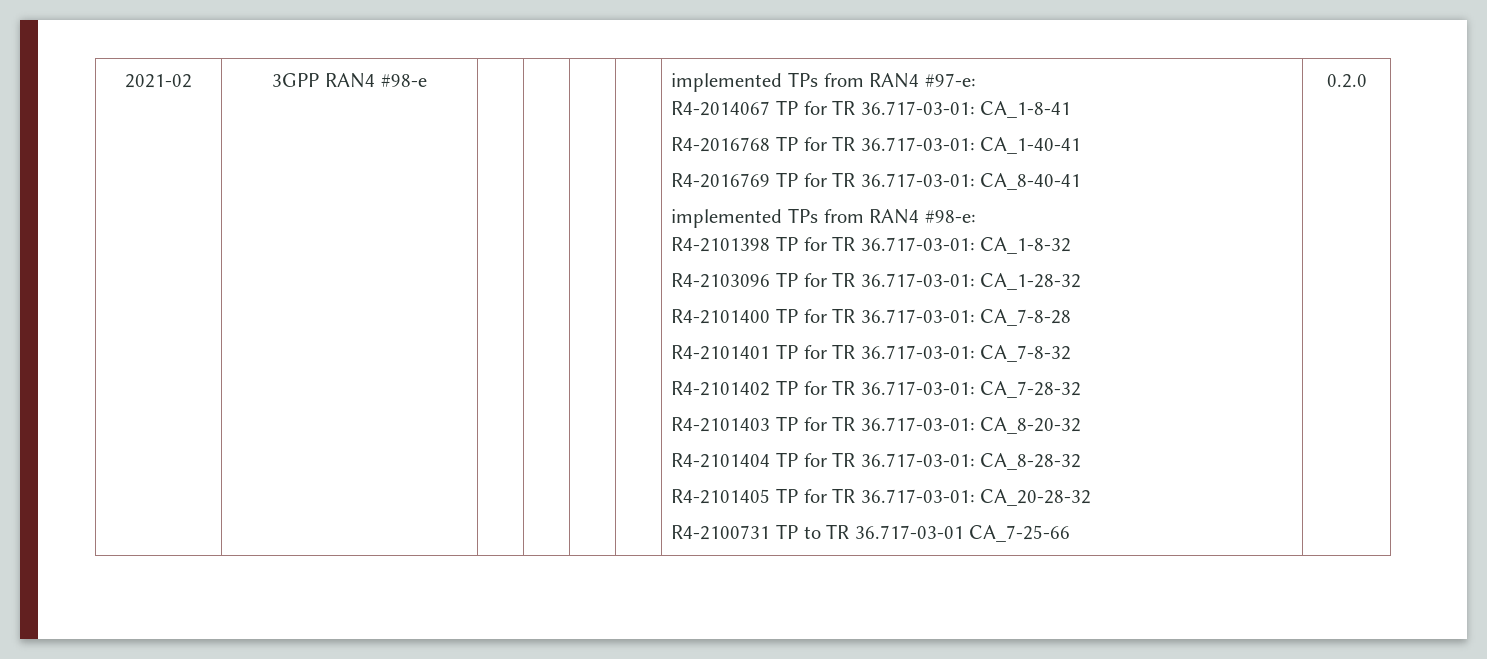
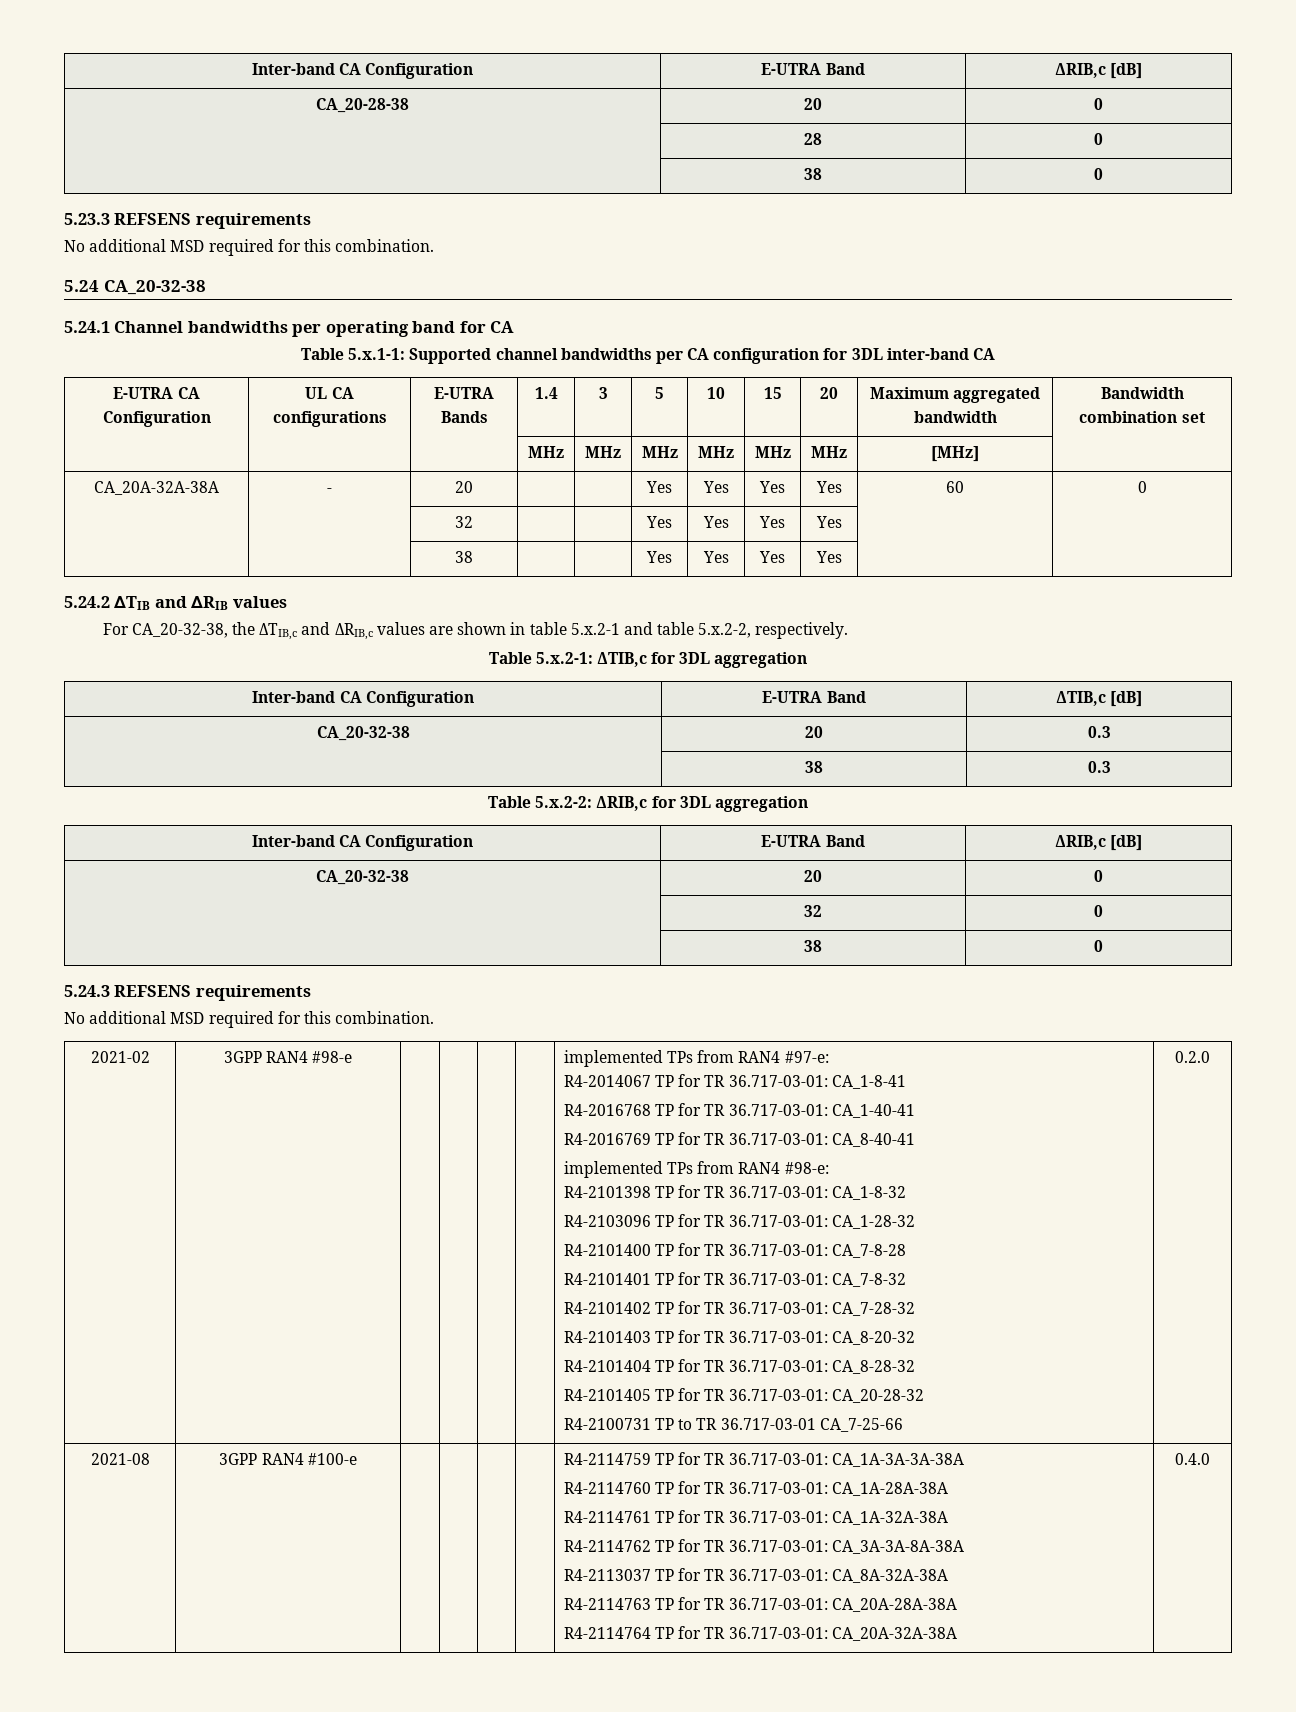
(125, 81) none -> [251,63,474,79] [761,63,865,75] [1054,63,1143,79] [316,98,409,113] [804,98,822,110] [1094,98,1103,110] [804,133,822,145] [1094,133,1103,145] [804,168,822,180] [1094,168,1103,180] [64,213,311,229] [64,239,435,256] [64,280,206,295] [64,321,515,337] [300,348,996,364] [113,387,200,399] [102,411,211,427] [305,387,354,399] [272,411,387,427] [434,387,494,399] [440,411,488,423] [534,387,558,399] [598,387,608,399] [655,387,664,399] [707,387,725,399] [763,387,782,399] [820,387,838,399] [869,387,1041,403] [913,411,997,423] [1100,387,1184,399] [1079,411,1205,423] [528,446,564,458] [585,446,621,458] [641,446,678,458] [698,446,734,458] [754,446,791,458] [811,446,847,458] [931,446,979,462] [94,481,219,495] [327,488,332,493] [455,481,473,493] [646,481,672,493] [702,481,729,493] [759,481,785,493] [815,481,842,493] [946,481,964,493] [1137,481,1147,493] [455,516,473,528] [646,516,672,528] [702,516,729,528] [759,516,785,528] [815,516,842,528] [455,551,473,563] [646,551,672,563] [702,551,729,563] [759,551,785,563] [815,551,842,563] [64,596,287,610] [102,622,849,640] [488,652,808,668] [252,691,474,707] [762,691,866,703] [1055,691,1143,707] [316,726,410,741] [805,726,823,738] [1087,726,1111,738] [805,761,823,773] [1087,761,1111,773] [488,796,808,812] [251,835,474,851] [761,835,865,847] [1054,835,1143,851] [316,870,409,885] [804,870,822,882] [1094,870,1103,882] [804,905,822,917] [1094,905,1103,917] [804,940,822,952] [1094,940,1103,952] [64,985,311,1001] [64,1011,435,1028] Inter-band CA Configuration | E-UTRA Band | ΔRIB,c [dB] // CA_20-28-38 | 20 | 0 // | 28 | 0 // | 38 | 0 // 5.23.3 REFSENS requirements // No additional MSD required for this combination. // 5.24 CA_20-32-38 // 5.24.1 Channel bandwidths per operating band for CA // Table 5.x.1-1: Supported channel bandwidths per CA configuration for 3DL inter-band CA // E-UTRA CA Configuration | UL CA configurations | E-UTRA Bands | 1.4 | 3 | 5 | 10 | 15 | 20 | Maximum aggregated bandwidth | Bandwidth combination set // | | | MHz | MHz | MHz | MHz | MHz | MHz | [MHz] | // CA_20A-32A-38A | - | 20 | | | Yes | Yes | Yes | Yes | 60 | 0 // | | 32 | | | Yes | Yes | Yes | Yes | | // | | 38 | | | Yes | Yes | Yes | Yes | | // 5.24.2 ∆TIB and ∆RIB values // For CA_20-32-38, the ΔTIB,c and ΔRIB,c values are shown in table 5.x.2-1 and table 5.x.2-2, respectively. // Table 5.x.2-1: ΔTIB,c for 3DL aggregation // Inter-band CA Configuration | E-UTRA Band | ΔTIB,c [dB] // CA_20-32-38 | 20 | 0.3 // | 38 | 0.3 // Table 5.x.2-2: ΔRIB,c for 3DL aggregation // Inter-band CA Configuration | E-UTRA Band | ΔRIB,c [dB] // CA_20-32-38 | 20 | 0 // | 32 | 0 // | 38 | 0 // 5.24.3 REFSENS requirements // No additional MSD required for this combination. //
(1367, 81) none -> [90,1453,150,1465] [219,1453,357,1465] [563,1452,964,1467] [563,1481,948,1496] [563,1510,948,1525] [563,1539,964,1554] [563,1568,948,1583] [563,1597,957,1612] [563,1626,957,1641] [1175,1453,1210,1465] // 2021-08 | 3GPP RAN4 #100-e | | | | | R4-2114759 TP for TR 36.717-03-01: CA_1A-3A-3A-38A // R4-2114760 TP for TR 36.717-03-01: CA_1A-28A-38A // R4-2114761 TP for TR 36.717-03-01: CA_1A-32A-38A // R4-2114762 TP for TR 36.717-03-01: CA_3A-3A-8A-38A // R4-2113037 TP for TR 36.717-03-01: CA_8A-32A-38A // R4-2114763 TP for TR 36.717-03-01: CA_20A-28A-38A // R4-2114764 TP for TR 36.717-03-01: CA_20A-32A-38A | 0.4.0

